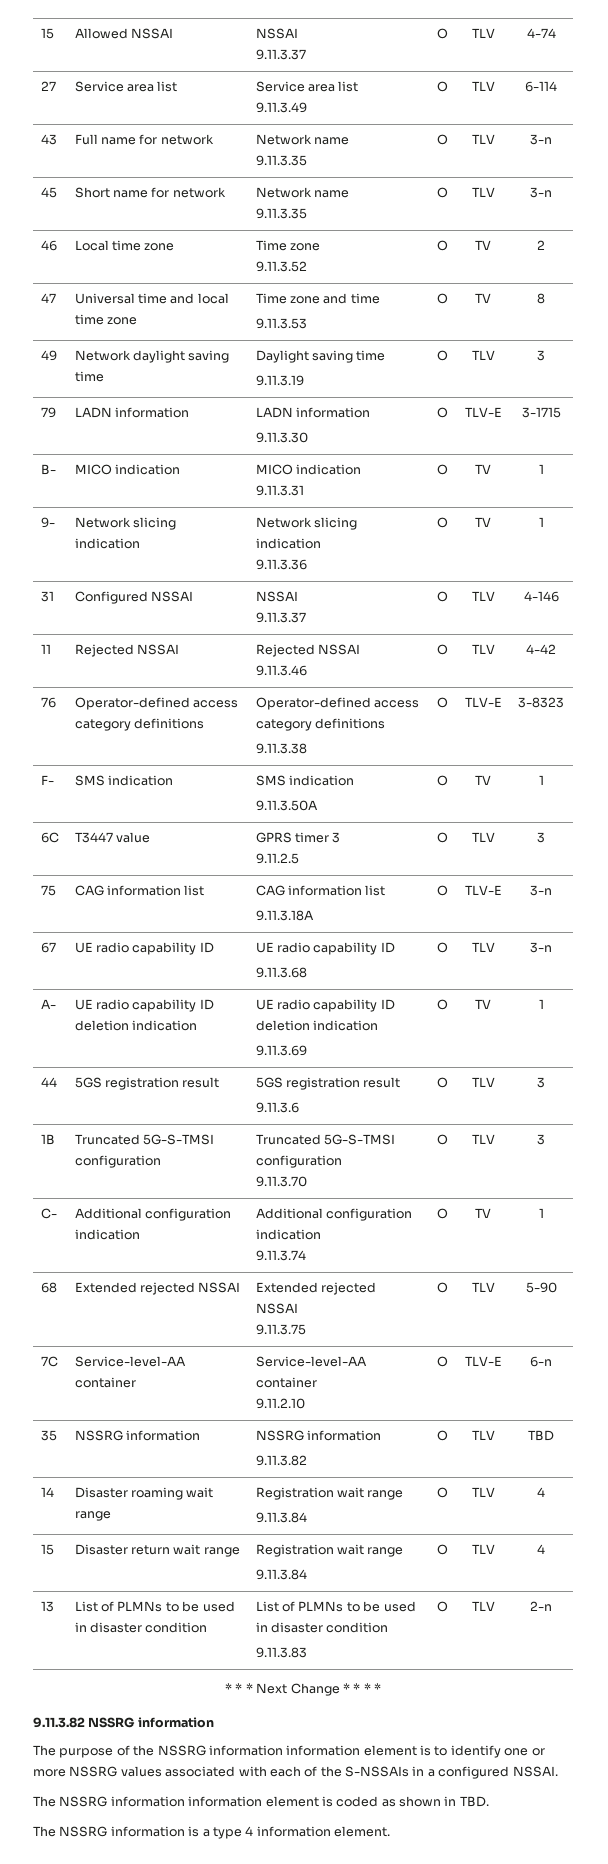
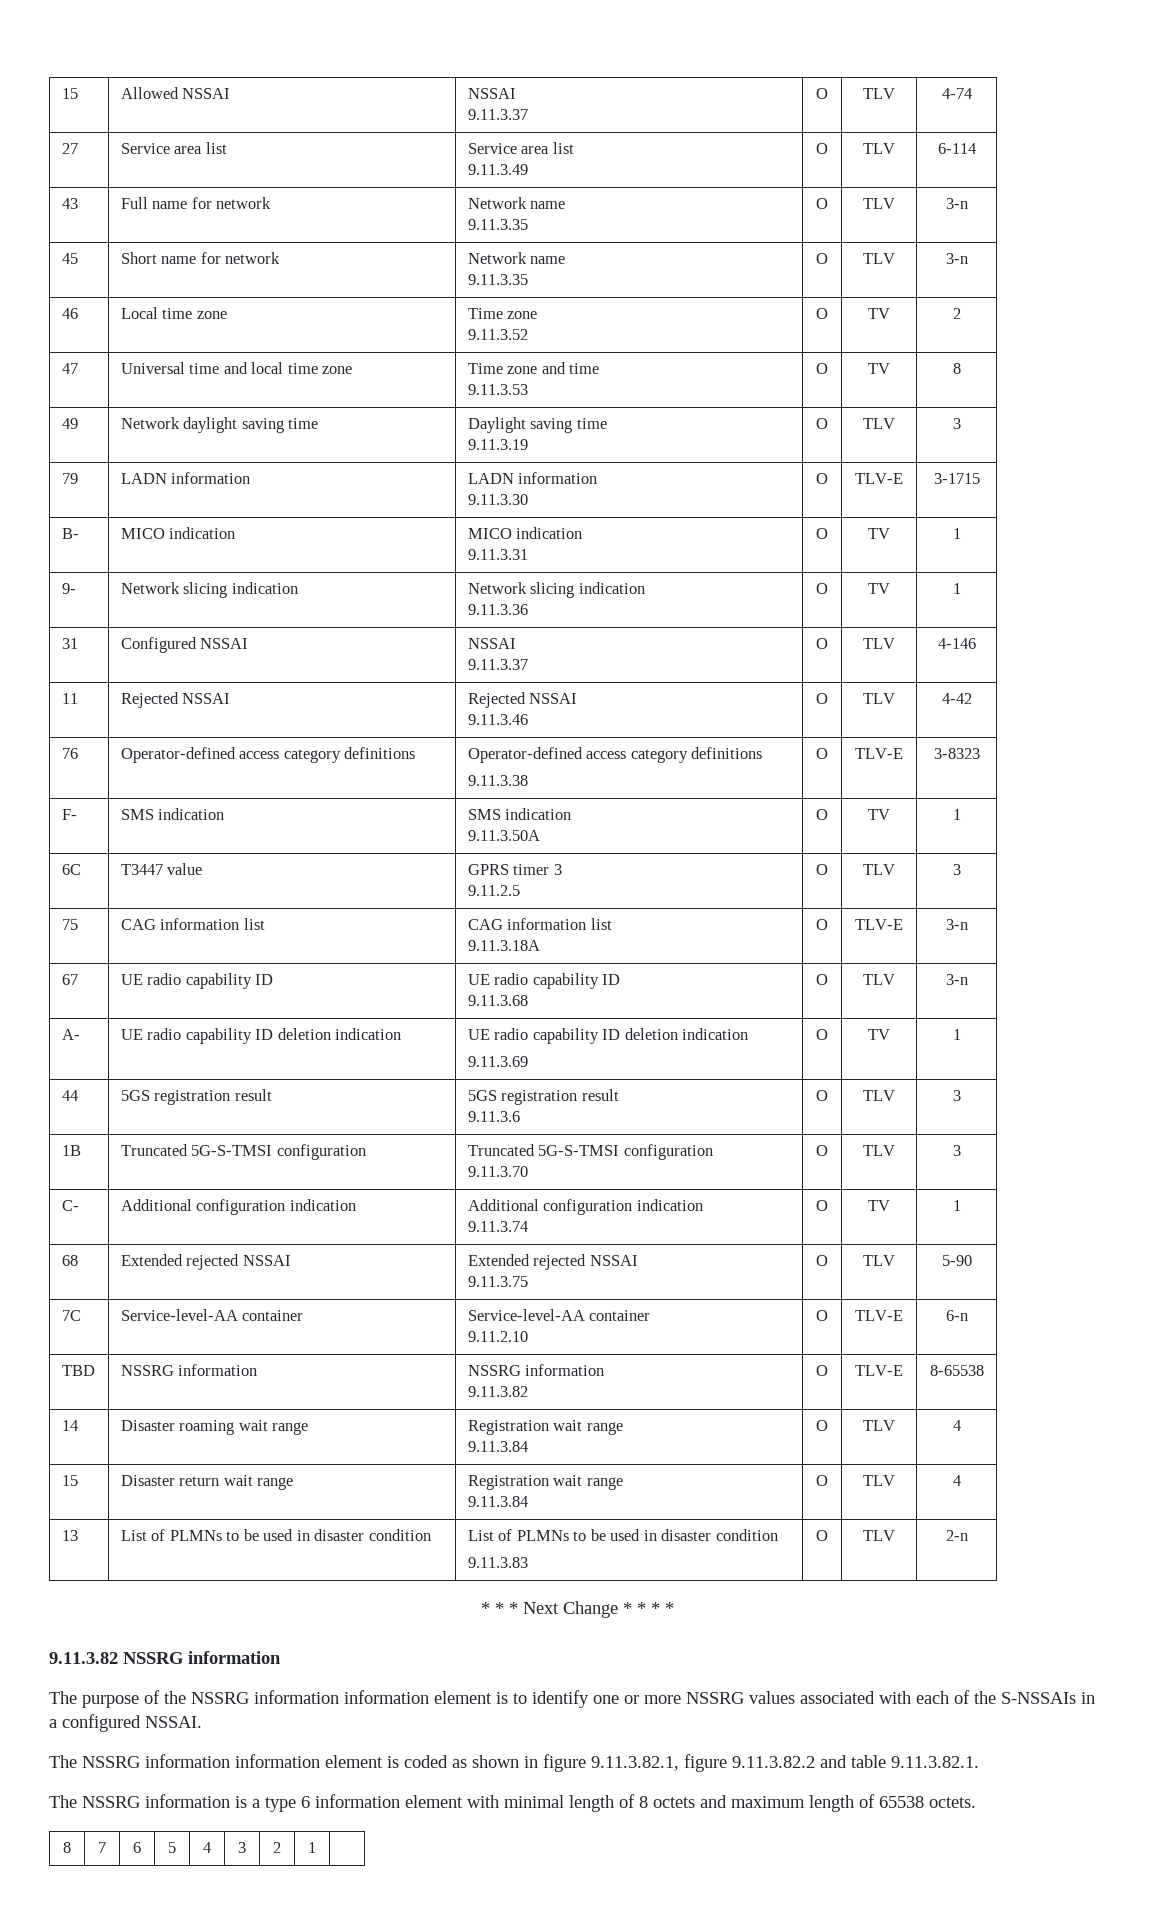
[40,1430,57,1441] 35 -> [61,1365,95,1376] TBD
[471,1430,495,1440] [528,1430,554,1441] TLV | TBD -> [855,1365,903,1376] [929,1365,984,1376] TLV-E | 8-65538
[459,1796,489,1807] TBD. -> [543,1754,979,1772] figure 9.11.3.82.1, figure 9.11.3.82.2 and table 9.11.3.82.1.
[245,1826,390,1837] 4 information element. -> [301,1794,976,1812] [63,1842,71,1853] [98,1842,106,1853] [133,1842,141,1853] [168,1842,176,1853] [203,1842,211,1853] [238,1842,246,1853] [273,1842,281,1853] [308,1842,316,1853] 6 information element with minimal length of 8 octets and maximum length of 65538 octets. // 8 | 7 | 6 | 5 | 4 | 3 | 2 | 1 |

